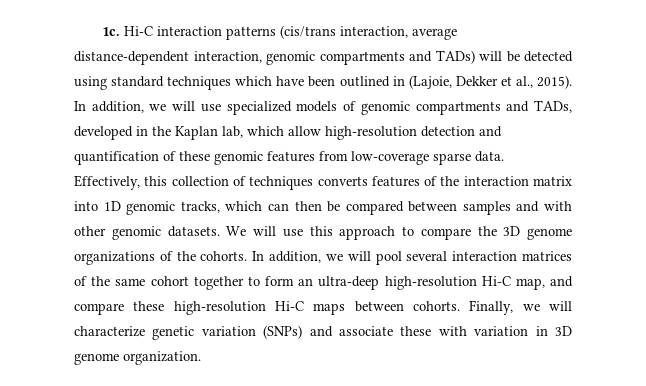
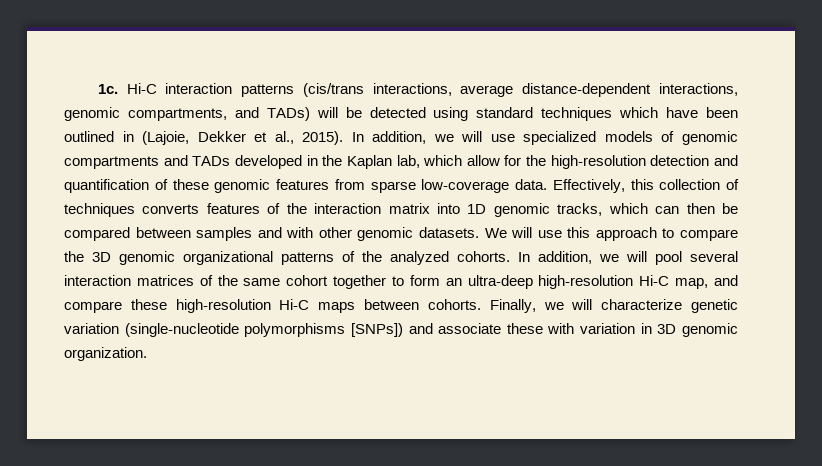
[340,26,409,38] interaction, -> [372,83,452,96] interactions,
[193,51,405,65] interaction, genomic compartments -> [659,83,738,96] [64,107,227,121] interactions, genomic compartments,
[534,100,573,113] TADs, -> [192,156,231,166] TADs
(321, 131) none -> [504,155,547,166] for the
[351,151,471,165] low-coverage sparse -> [370,179,510,193] sparse low-coverage
[527,228,572,240] [74,251,196,265] genome organizations of the -> [119,251,449,265] genomic organizational patterns of the analyzed
[263,325,303,339] (SNPs) -> [124,323,403,337] (single-nucleotide polymorphisms [SNPs])
[74,353,119,365] genome -> [681,323,738,337] genomic

